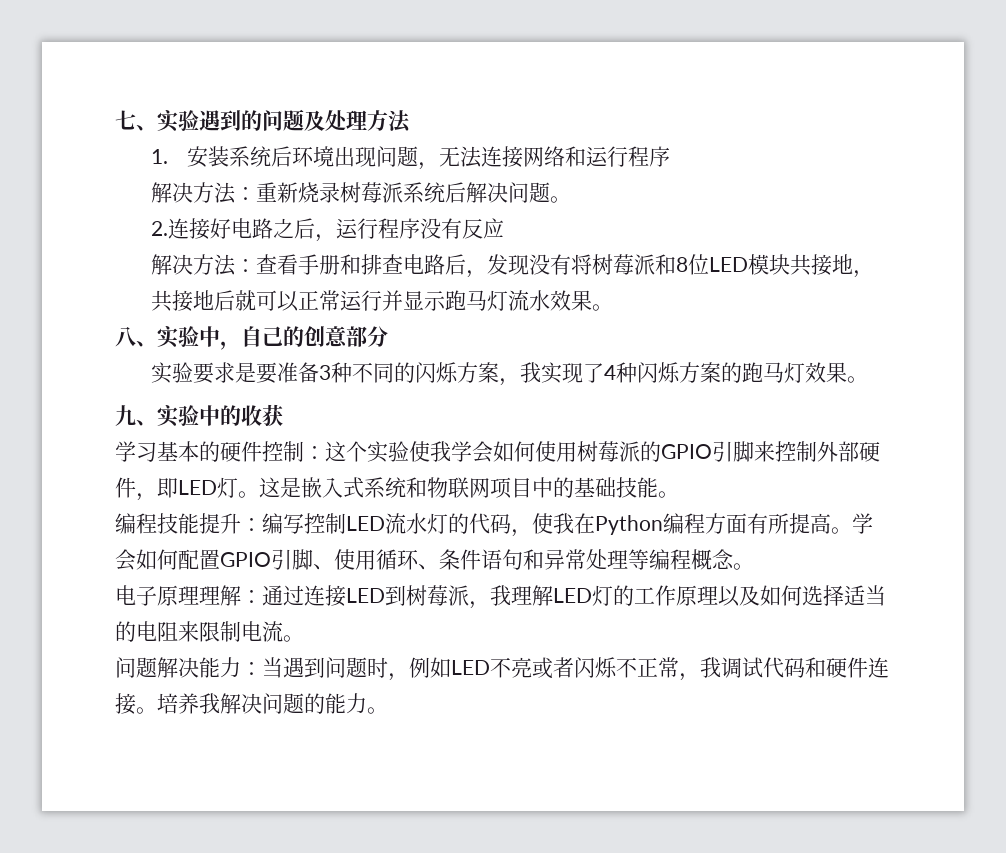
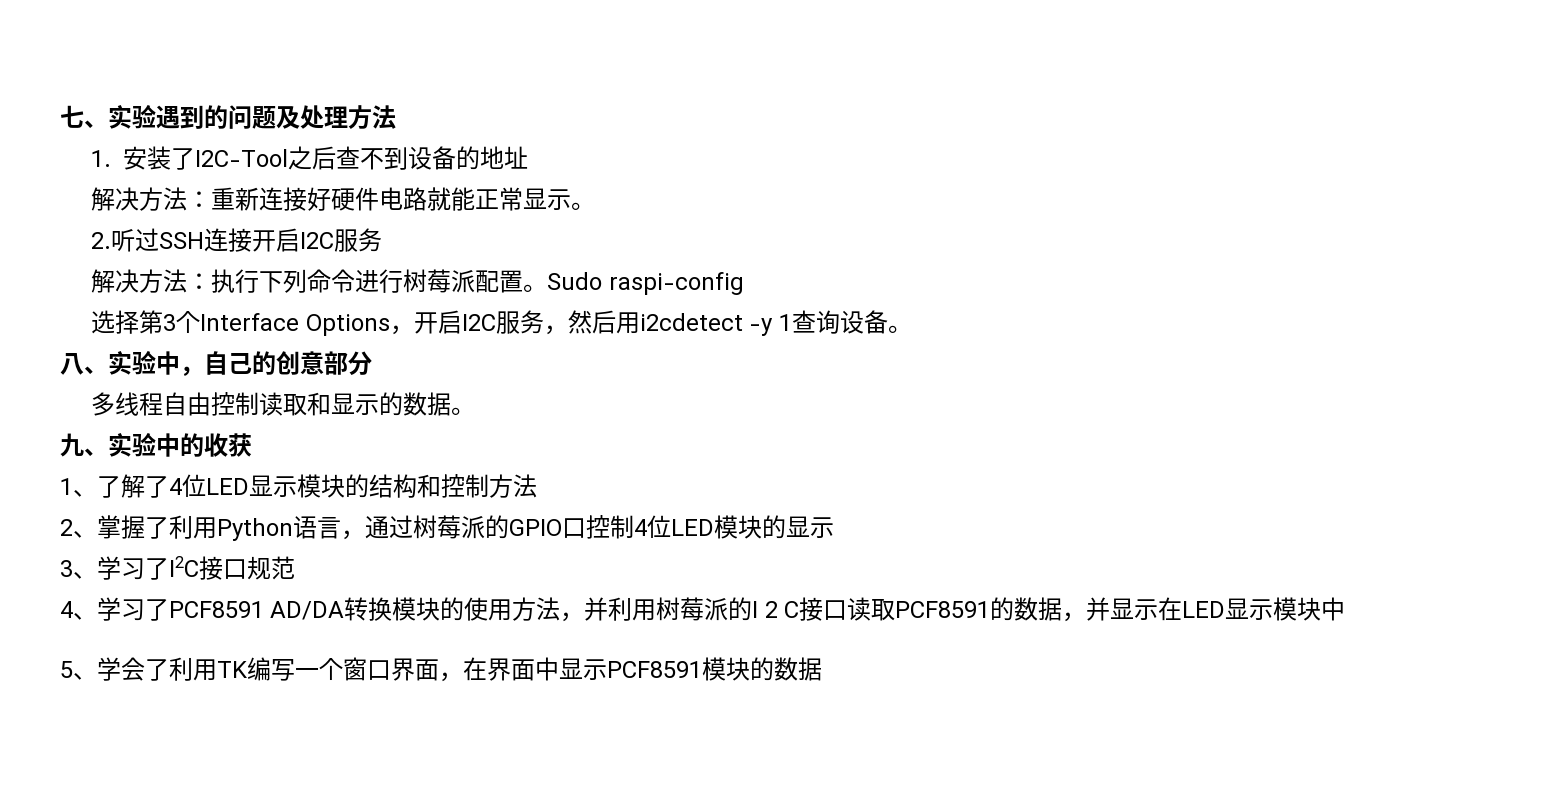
[229,146,671,170] [151,182,572,204] [151,218,505,242] [151,254,875,278] [151,290,593,312] 系统后环境出现问题，无法连接网络和运行程序 // 解决方法：重新烧录树莓派系统后解决问题。 // 2.连接好电路之后，运行程序没有反应 // 解决方法：查看手册和排查电路后，发现没有将树莓派和8位LED模块共接地，共接地后就可以正常运行并显示跑马灯流水效果 -> [171,146,529,170] [91,187,596,211] [91,228,383,252] [91,269,744,295] [91,310,888,336] 了I2C-Tool之后查不到设备的地址 // 解决方法：重新连接好硬件电路就能正常显示。 // 2.听过SSH连接开启I2C服务 // 解决方法：执行下列命令进行树莓派配置。Sudo raspi-config // 选择第3个Interface Options，开启I2C服务，然后用i2cdetect -y 1查询设备
[151,362,848,386] 实验要求是要准备3种不同的闪烁方案，我实现了4种闪烁方案的跑马灯效果 -> [91,392,452,416] 多线程自由控制读取和显示的数据
[115,441,880,463] [115,477,679,501] [115,513,873,537] [115,549,754,571] [115,585,886,609] [115,621,304,642] [115,657,889,681] [115,693,388,715] 学习基本的硬件控制：这个实验使我学会如何使用树莓派的GPIO引脚来控制外部硬件，即LED灯。这是嵌入式系统和物联网项目中的基础技能。 // 编程技能提升：编写控制LED流水灯的代码，使我在Python编程方面有所提高。学会如何配置GPIO引脚、使用循环、条件语句和异常处理等编程概念。 // 电子原理理解：通过连接LED到树莓派，我理解LED灯的工作原理以及如何选择适当的电阻来限制电流。 // 问题解决能力：当遇到问题时，例如LED不亮或者闪烁不正常，我调试代码和硬件连接。培养我解决问题的能力。 -> [60,474,537,498] [60,515,834,541] [60,556,295,580] [60,597,1346,622] [60,657,822,682] 1、了解了4位LED显示模块的结构和控制方法 // 2、掌握了利用Python语言，通过树莓派的GPIO口控制4位LED模块的显示 // 3、学习了I2C接口规范 // 4、学习了PCF8591 AD/DA转换模块的使用方法，并利用树莓派的I 2 C接口读取PCF8591的数据，并显示在LED显示模块中 // 5、学会了利用TK编写一个窗口界面，在界面中显示PCF8591模块的数据

